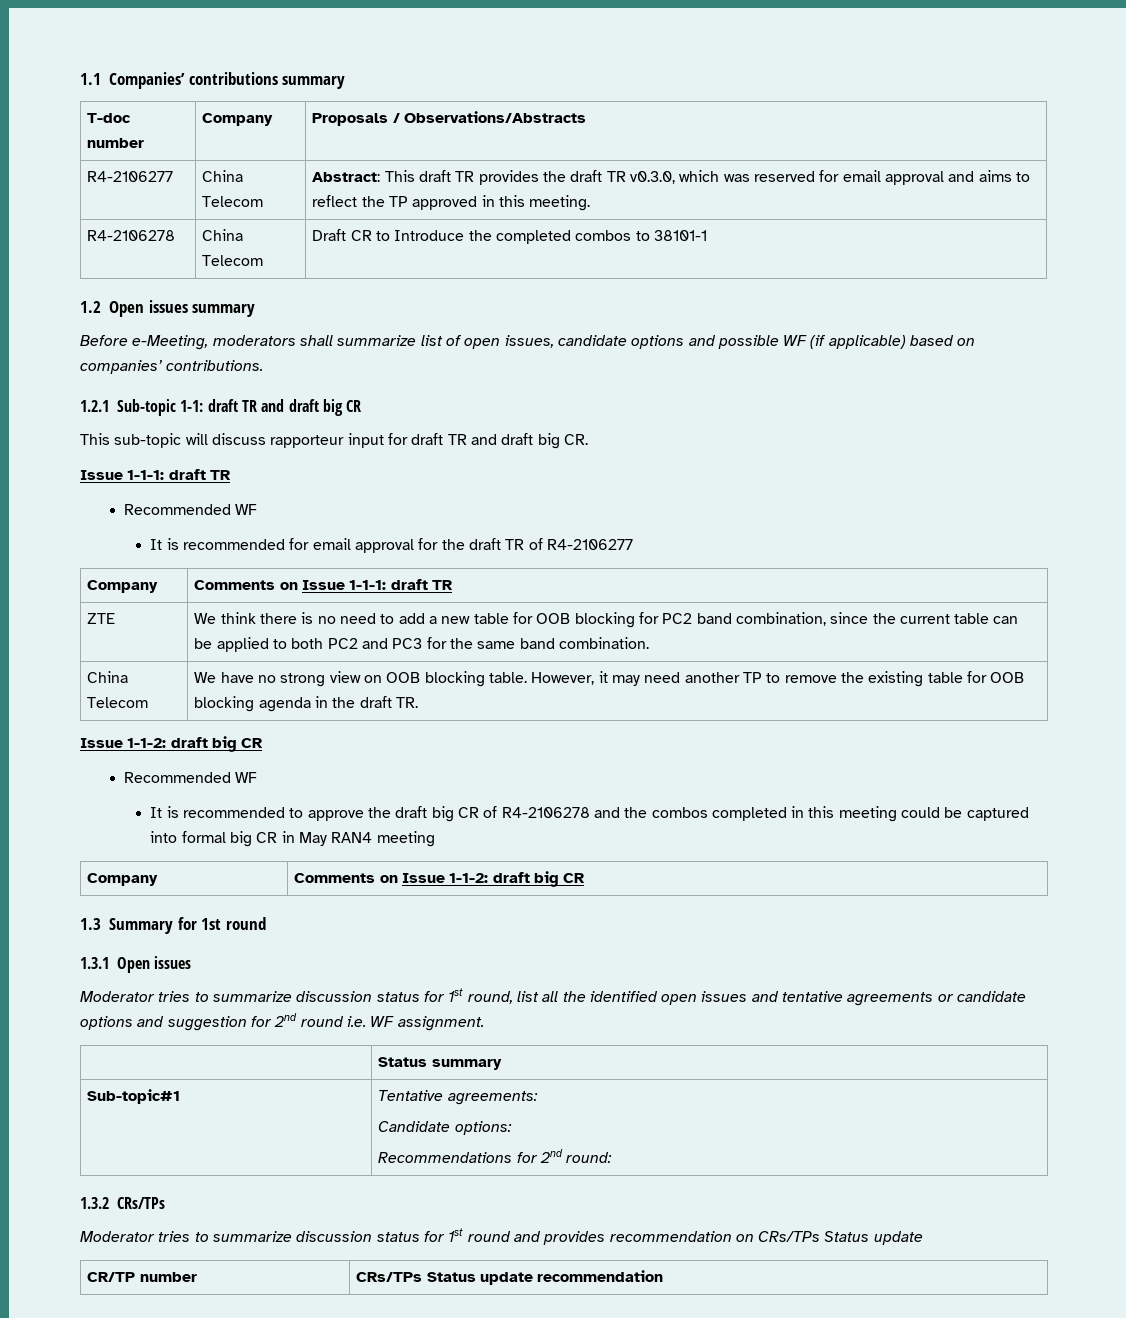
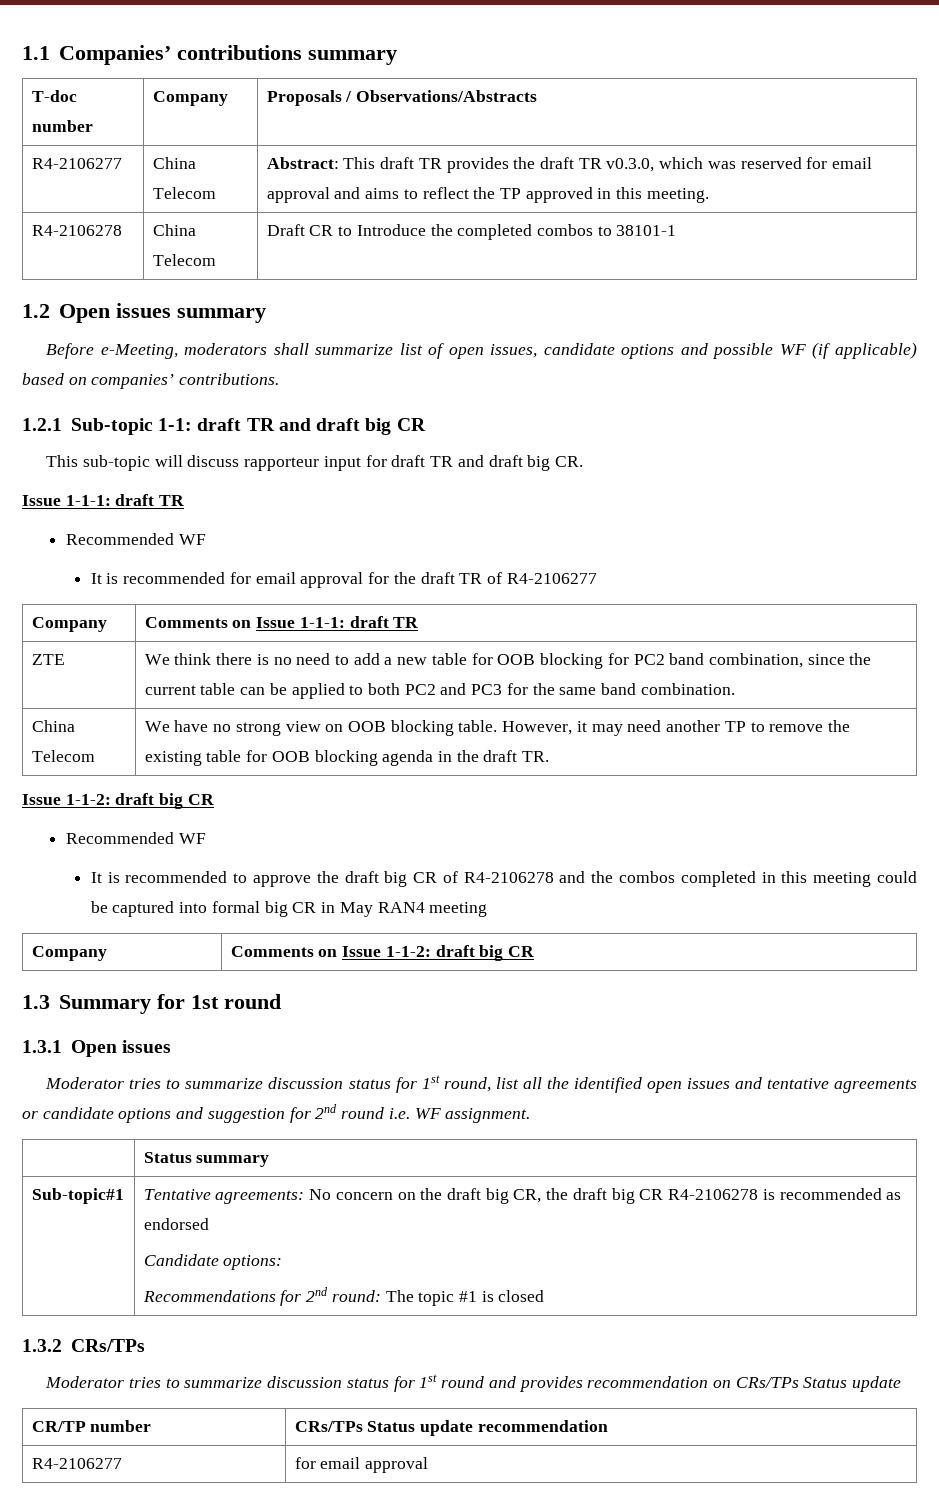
(538, 1098) none -> [309,1188,902,1204] [143,1218,209,1230] No concern on the draft big CR, the draft big CR R4-2106278 is recommended as endorsed
(613, 1157) none -> [385,1290,545,1306] The topic #1 is closed
(664, 1276) none -> [31,1458,122,1469] [294,1457,429,1473] // R4-2106277 | for email approval

